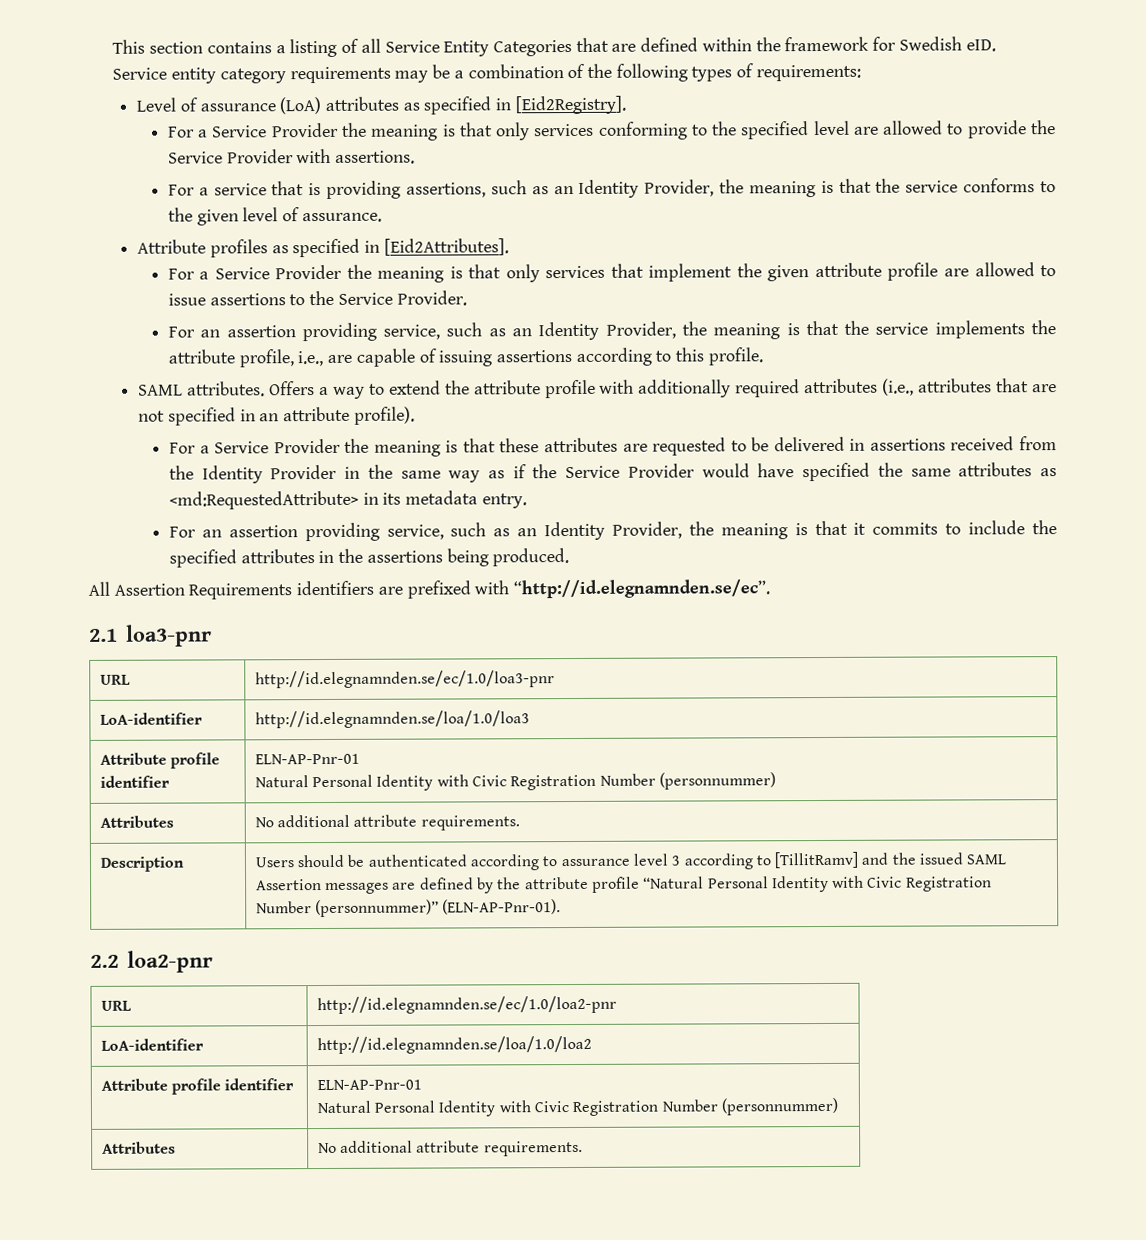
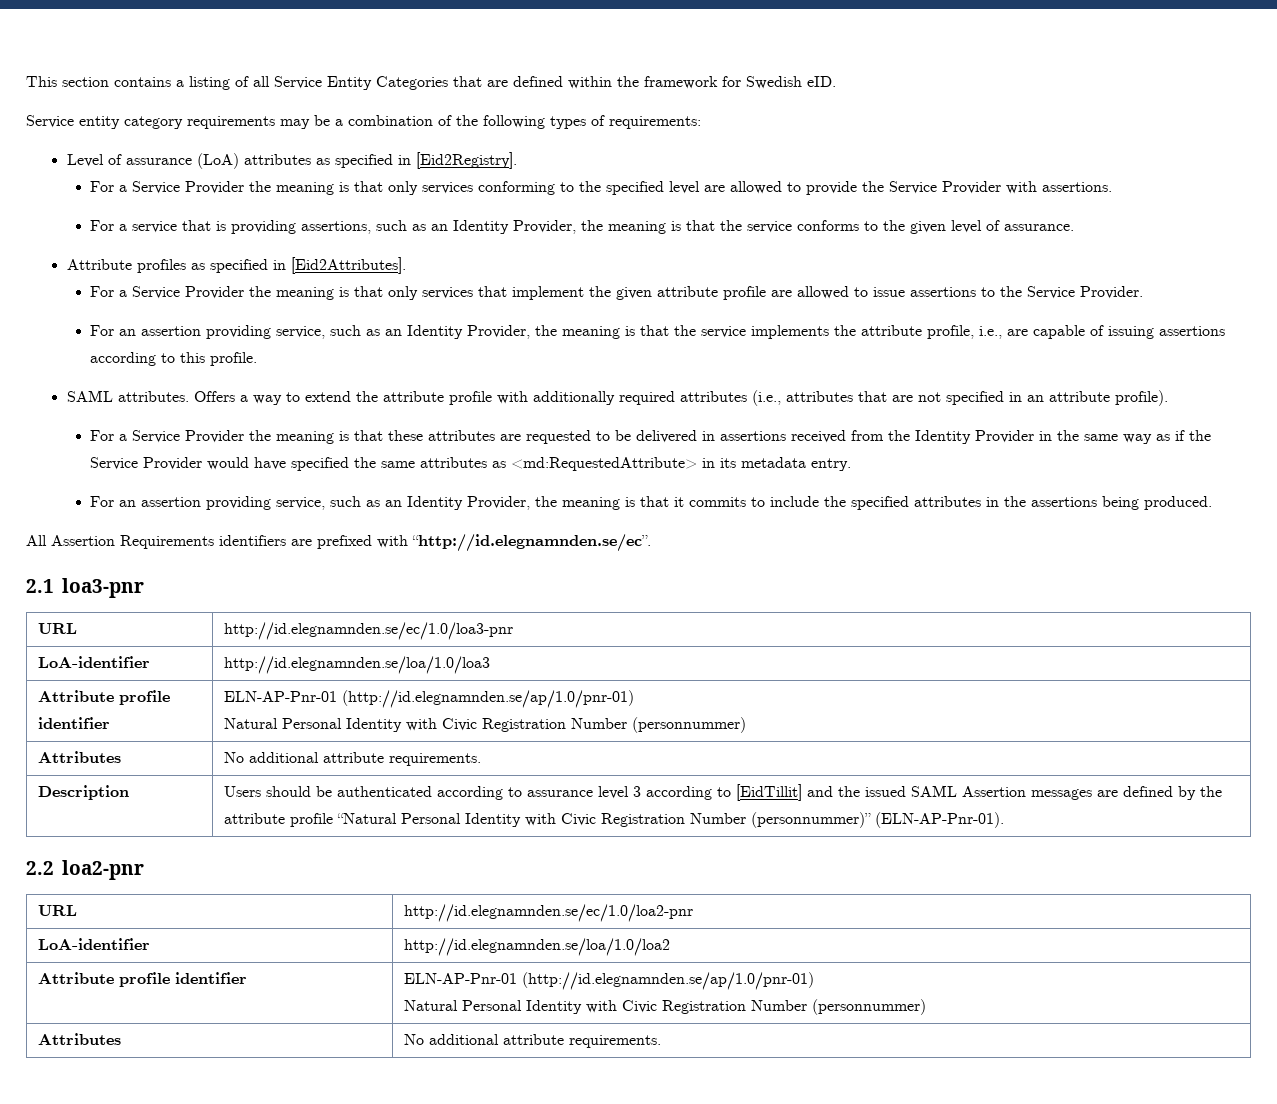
(360, 759) none -> [342,690,635,708] (http://id.elegnamnden.se/ap/1.0/pnr-01)
[774,851,859,869] [TillitRamv] -> [736,784,803,801] [EidTillit]
(422, 1085) none -> [522,972,815,990] (http://id.elegnamnden.se/ap/1.0/pnr-01)

